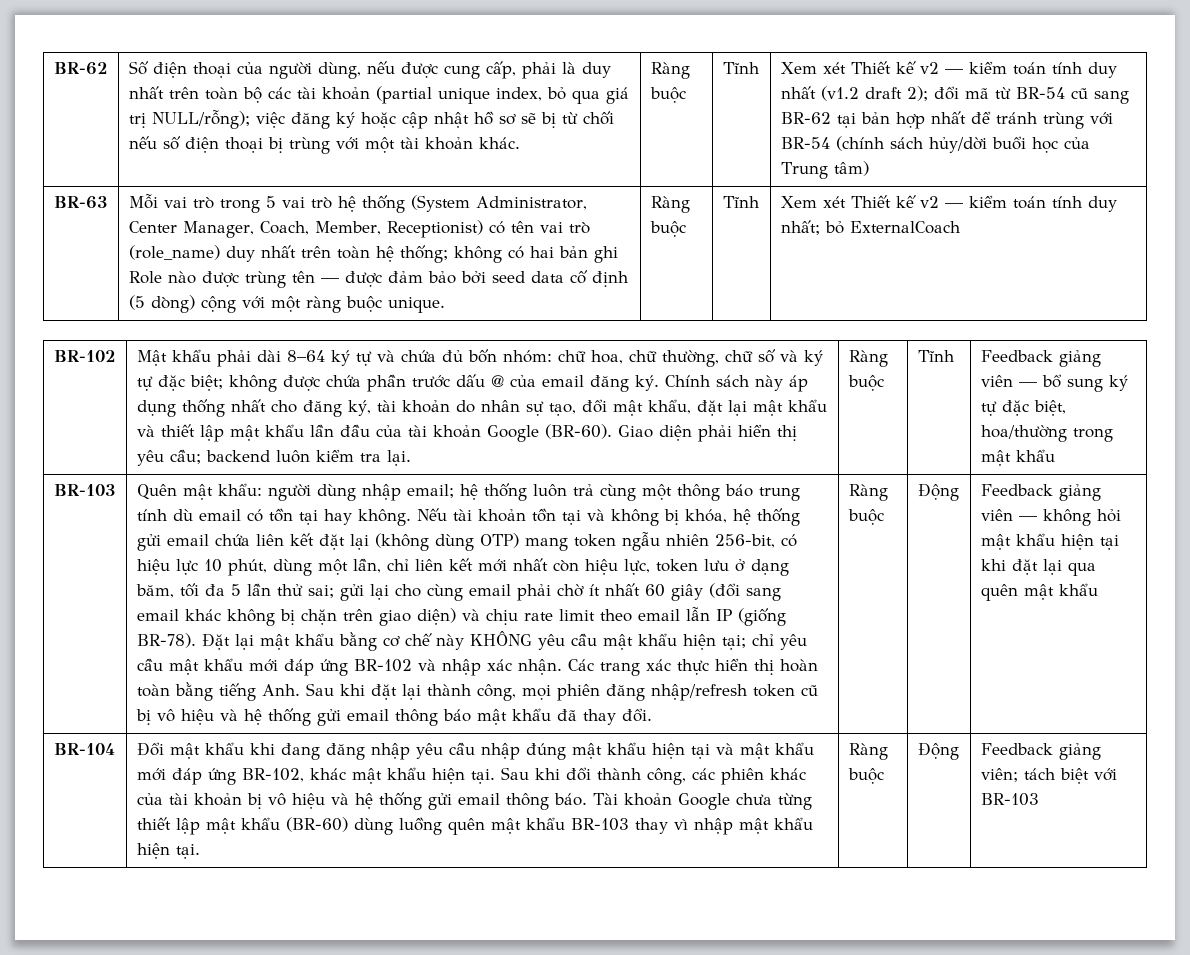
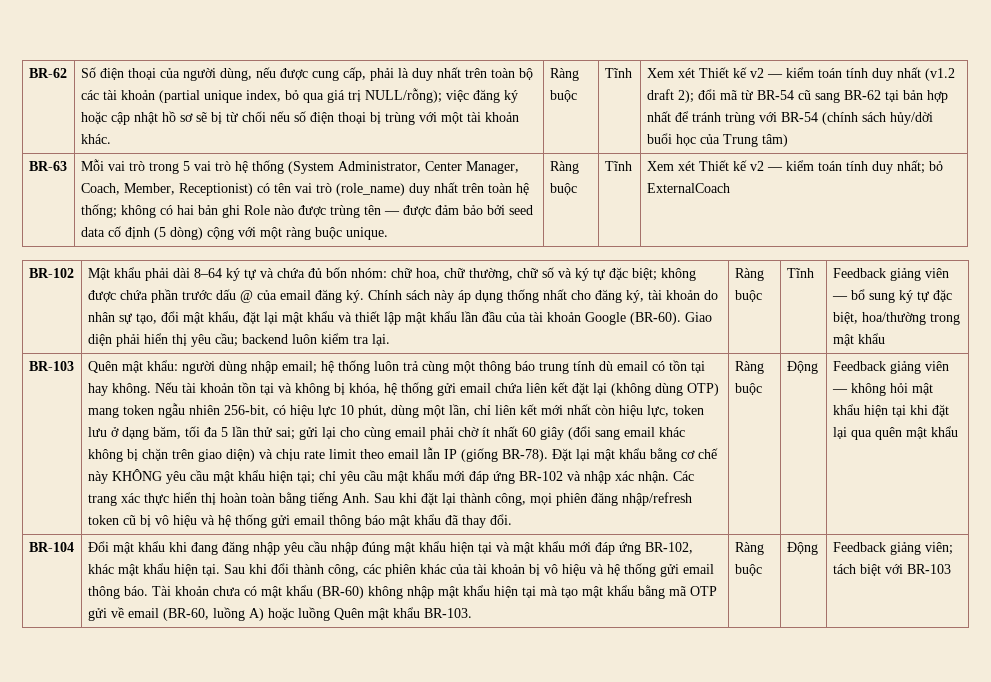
[677,793,812,810] [136,817,813,835] [136,843,200,859] Google chưa từng thiết lập mật khẩu (BR-60) dùng luồng quên mật khẩu BR-103 thay vì nhập mật khẩu hiện tại. -> [212,585,717,599] [87,607,472,621] chưa có mật khẩu (BR-60) không nhập mật khẩu hiện tại mà tạo mật khẩu bằng mã OTP gửi về email (BR-60, luồng A) hoặc luồng Quên mật khẩu BR-103.

